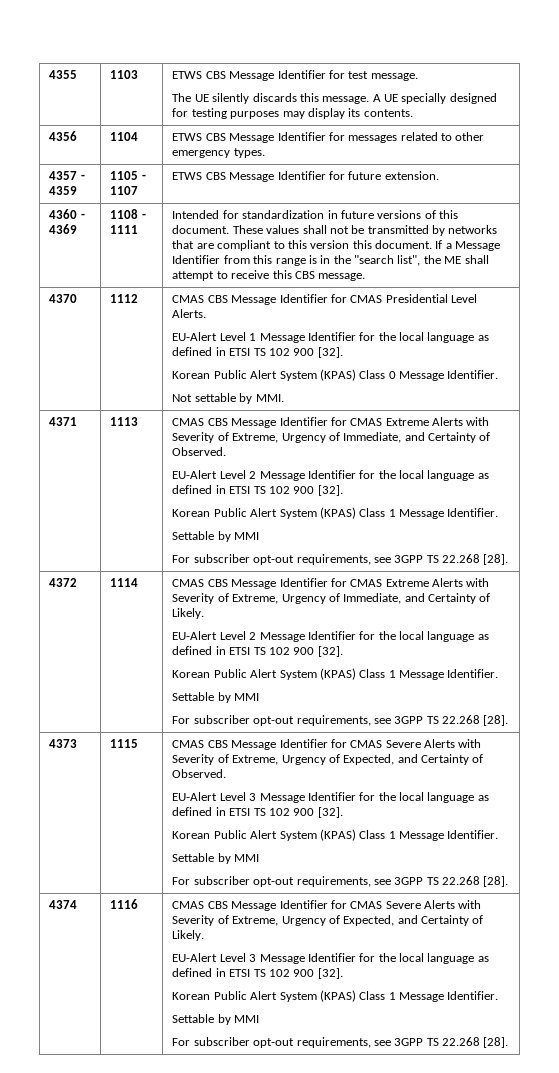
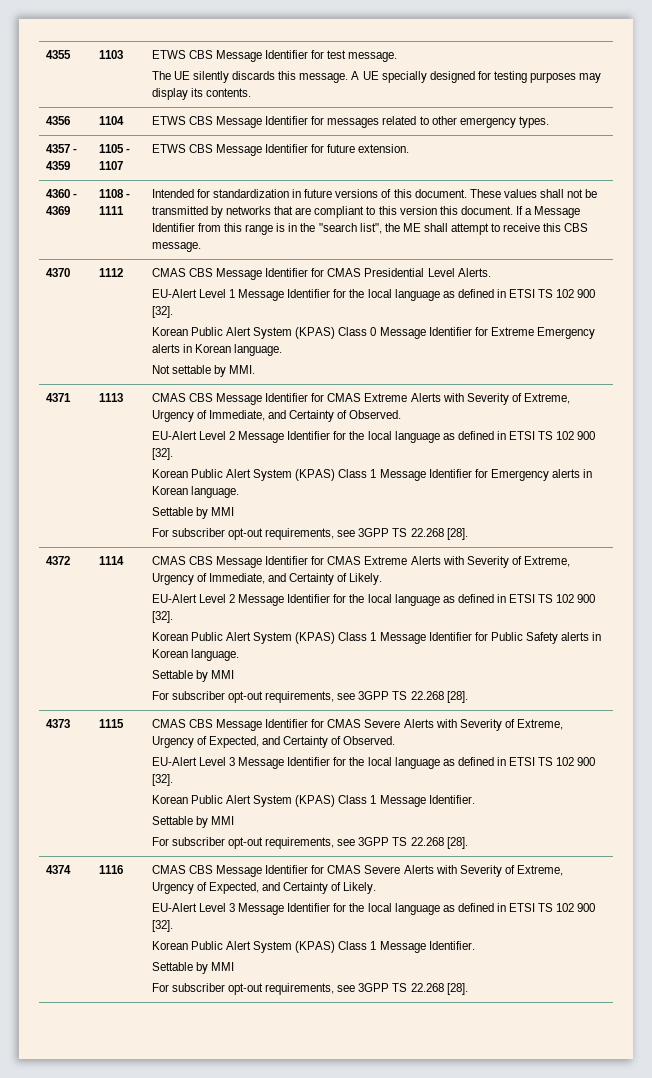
[447,370,499,379] Identifier. -> [428,327,595,339] [151,344,283,356] Identifier for Extreme Emergency alerts in Korean language.
[447,508,499,517] Identifier. -> [428,469,593,481] [151,486,239,498] Identifier for Emergency alerts in Korean language.
[447,669,499,678] Identifier. -> [428,632,602,644] [151,649,239,661] Identifier for Public Safety alerts in Korean language.

